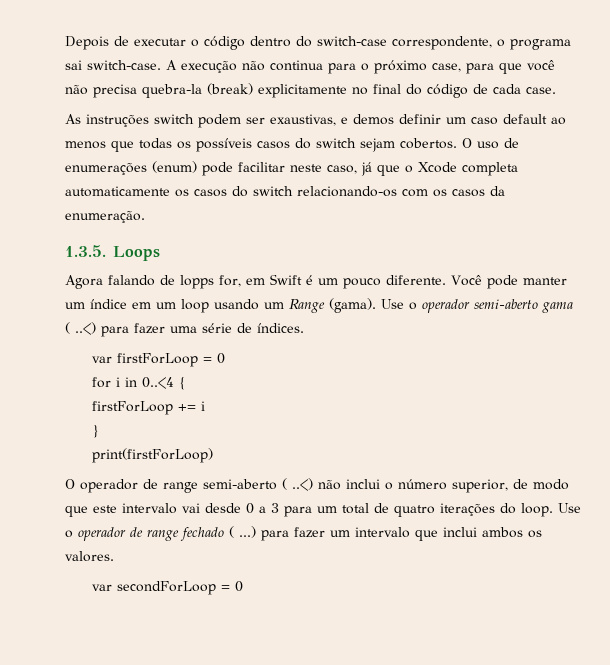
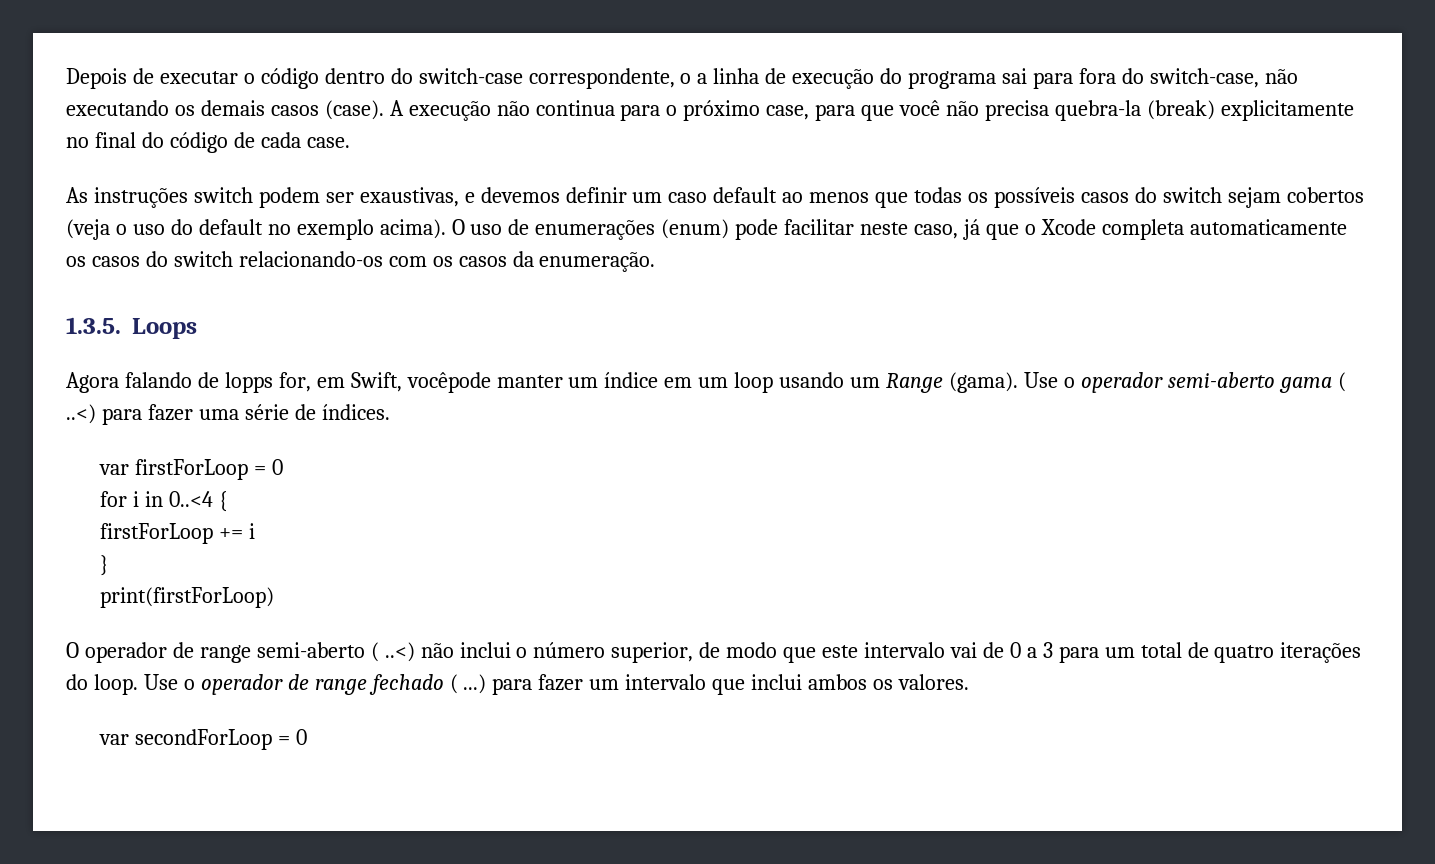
[510,39,571,50] [65,60,161,70] programa sai switch-case. -> [697,68,1298,89] [66,100,384,120] a linha de execução do programa sai para fora do switch-case, não executando os demais casos (case).
[353,114,394,125] demos -> [480,187,560,203] devemos
[400,138,457,149] cobertos. -> [1286,187,1364,203] [66,219,446,240] cobertos (veja o uso do default no exemplo acima).
[270,274,518,289] Swift é um pouco diferente. Você pode -> [350,372,491,393] Swift, vocêpode
[205,503,241,513] desde -> [982,642,1004,658] de

